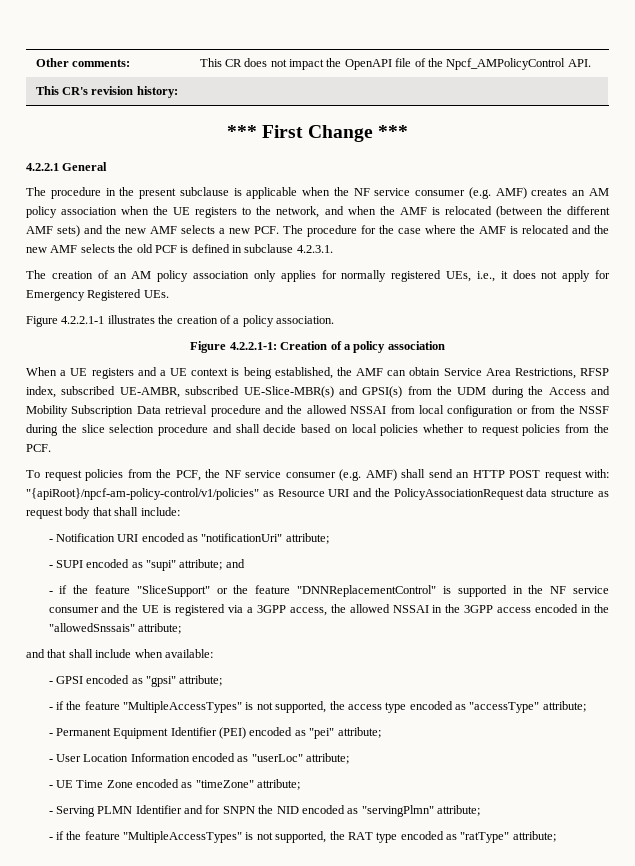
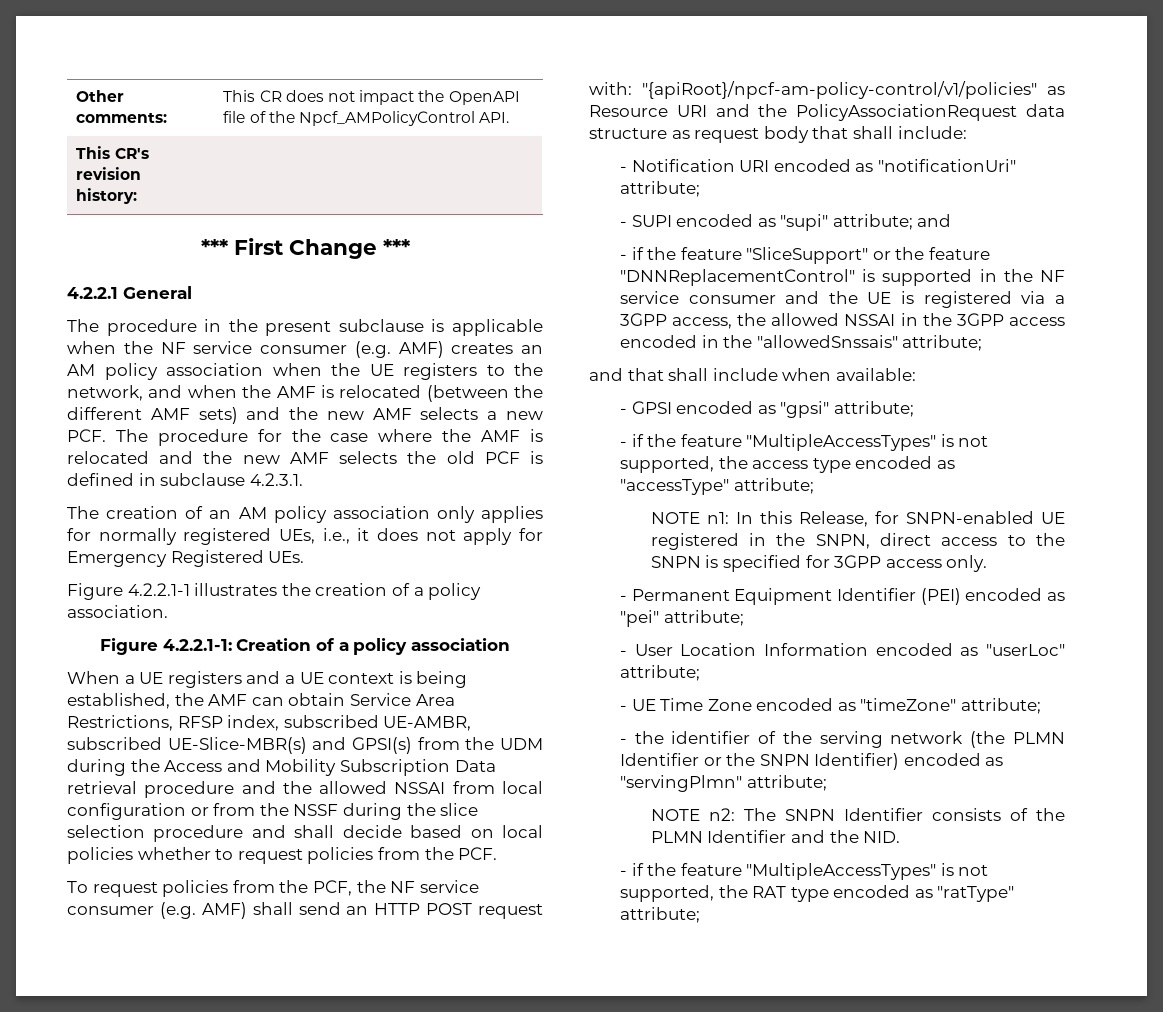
(586, 706) none -> [650,511,1065,527] [650,533,1065,550] [650,555,988,572] // NOTE n1: In this Release, for SNPN-enabled UE registered in the SNPN, direct access to the SNPN is specified for 3GPP access only.
[55,805,481,817] Serving PLMN Identifier and for SNPN the NID encoded as "servingPlmn" attribute; -> [634,731,1065,748] [619,753,1004,770] [619,775,827,792] [650,808,1065,821] [650,830,901,843] the identifier of the serving network (the PLMN Identifier or the SNPN Identifier) encoded as "servingPlmn" attribute; // NOTE n2: The SNPN Identifier consists of the PLMN Identifier and the NID.

